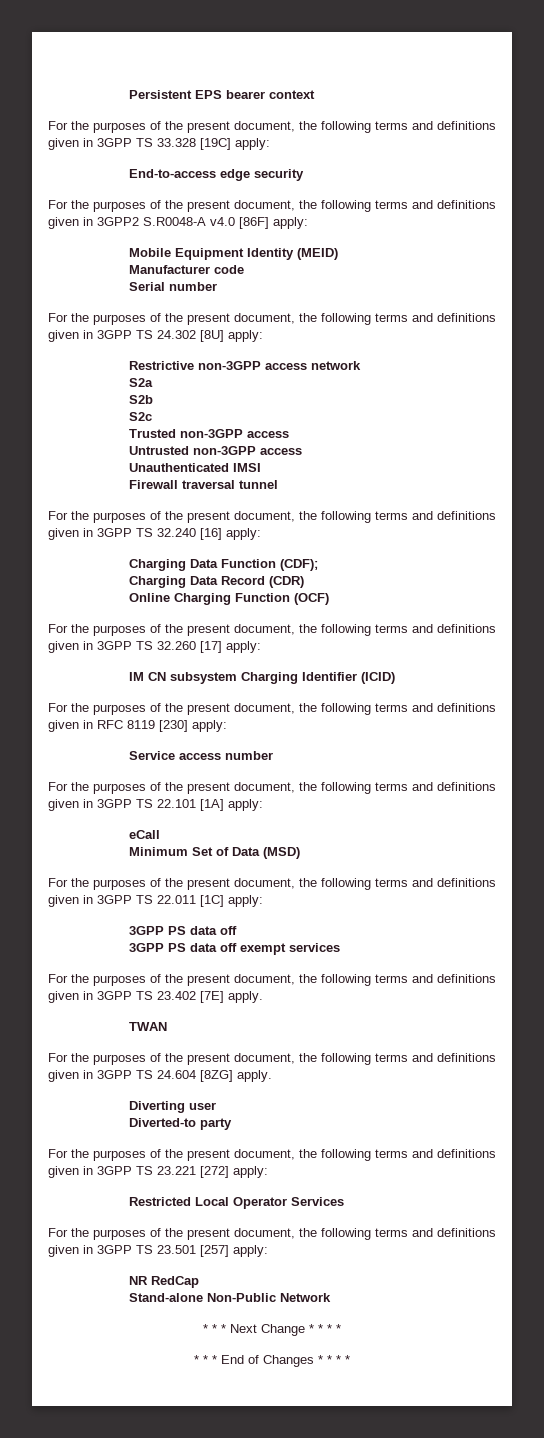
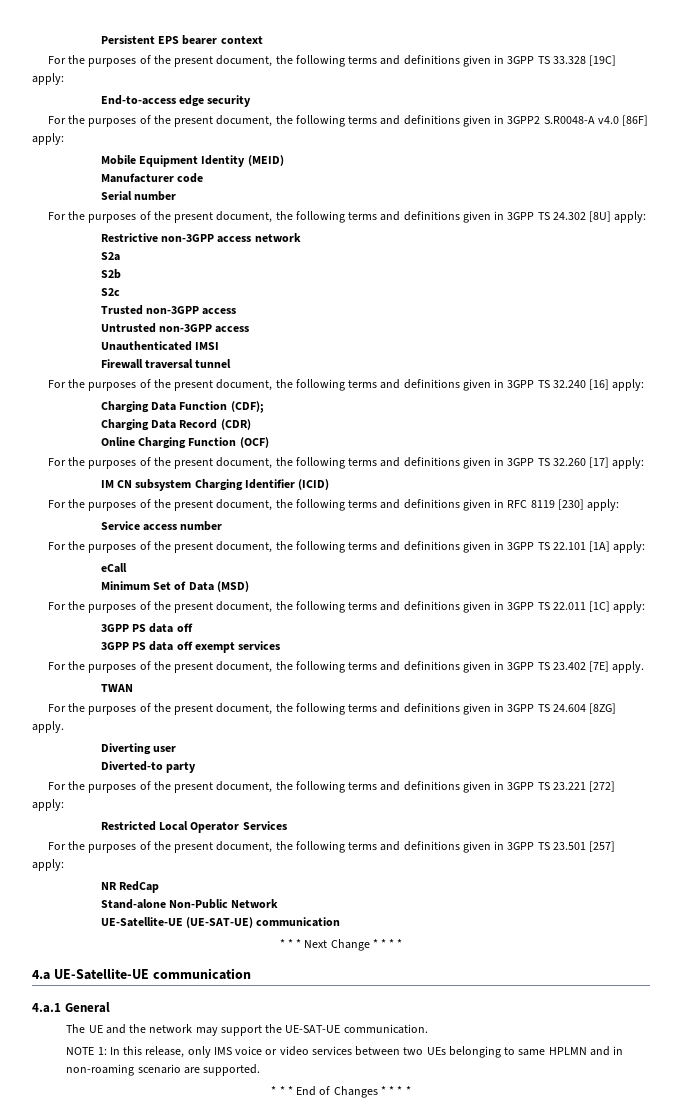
(331, 1297) none -> [100,917,341,928] // UE-Satellite-UE (UE-SAT-UE) communication
(341, 1328) none -> [32,968,251,980] [32,1002,110,1013] [66,1024,428,1036] [66,1046,624,1058] [66,1064,261,1076] // 4.a UE-Satellite-UE communication // 4.a.1 General // The UE and the network may support the UE-SAT-UE communication. // NOTE 1: In this release, only IMS voice or video services between two UEs belonging to same HPLMN and in non-roaming scenario are supported.

